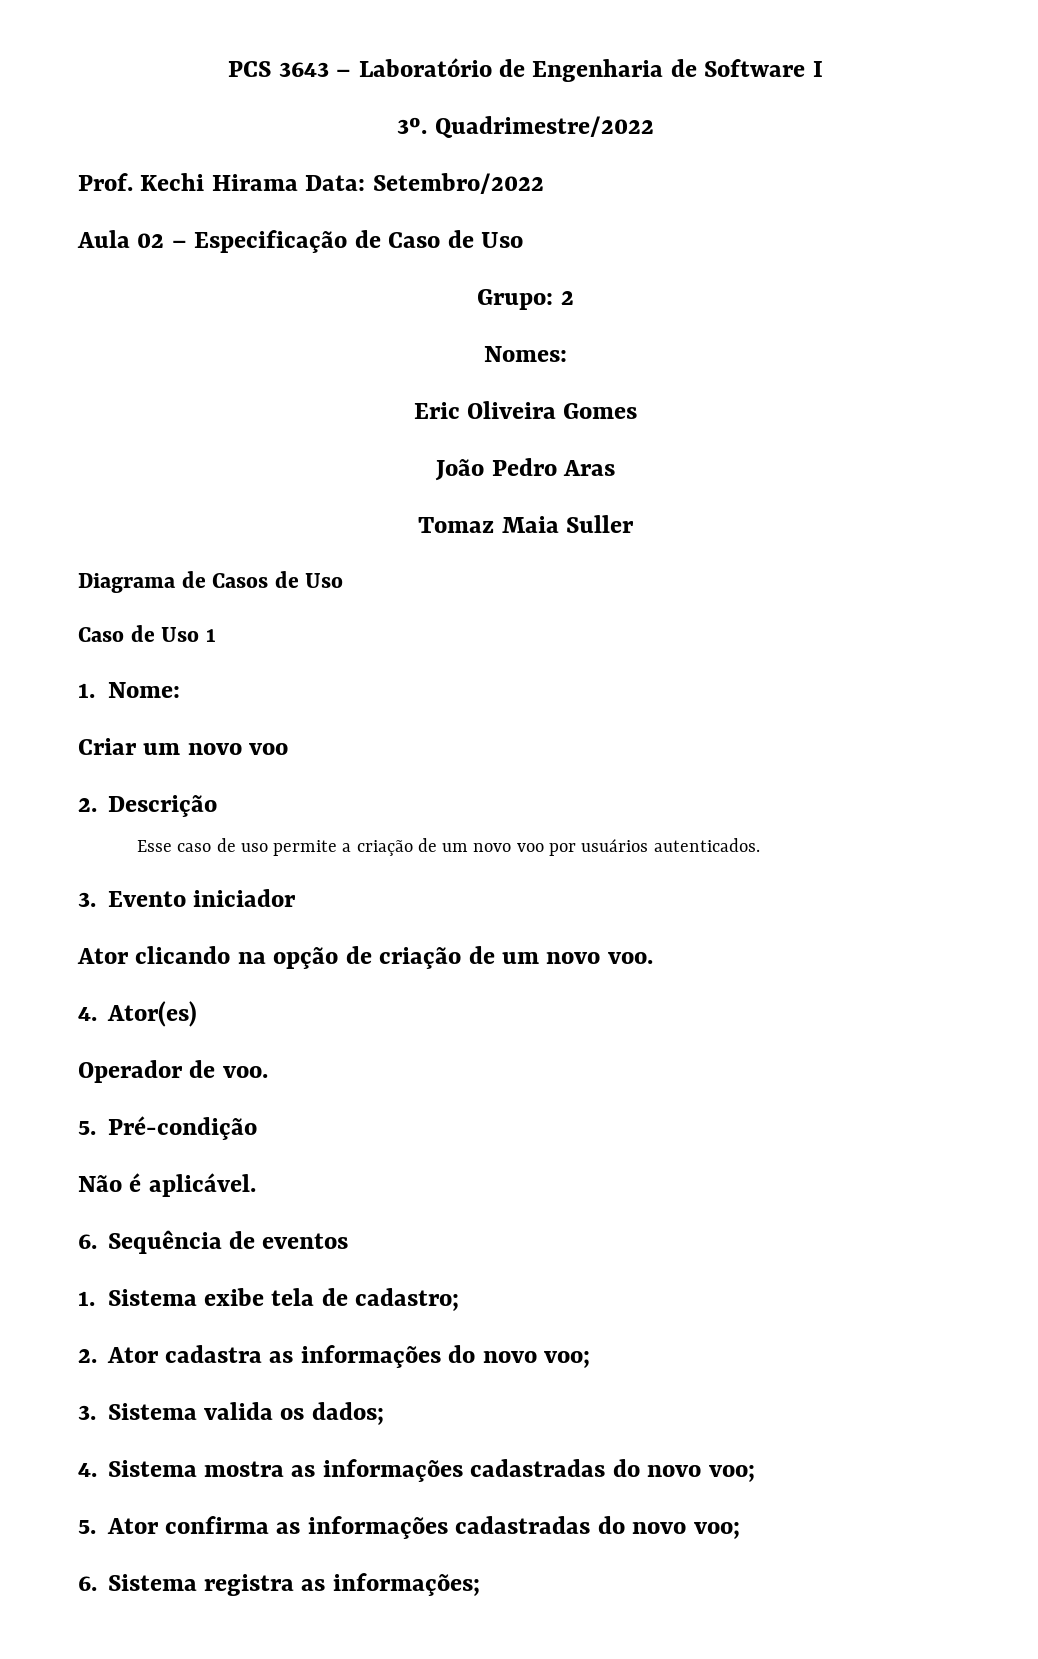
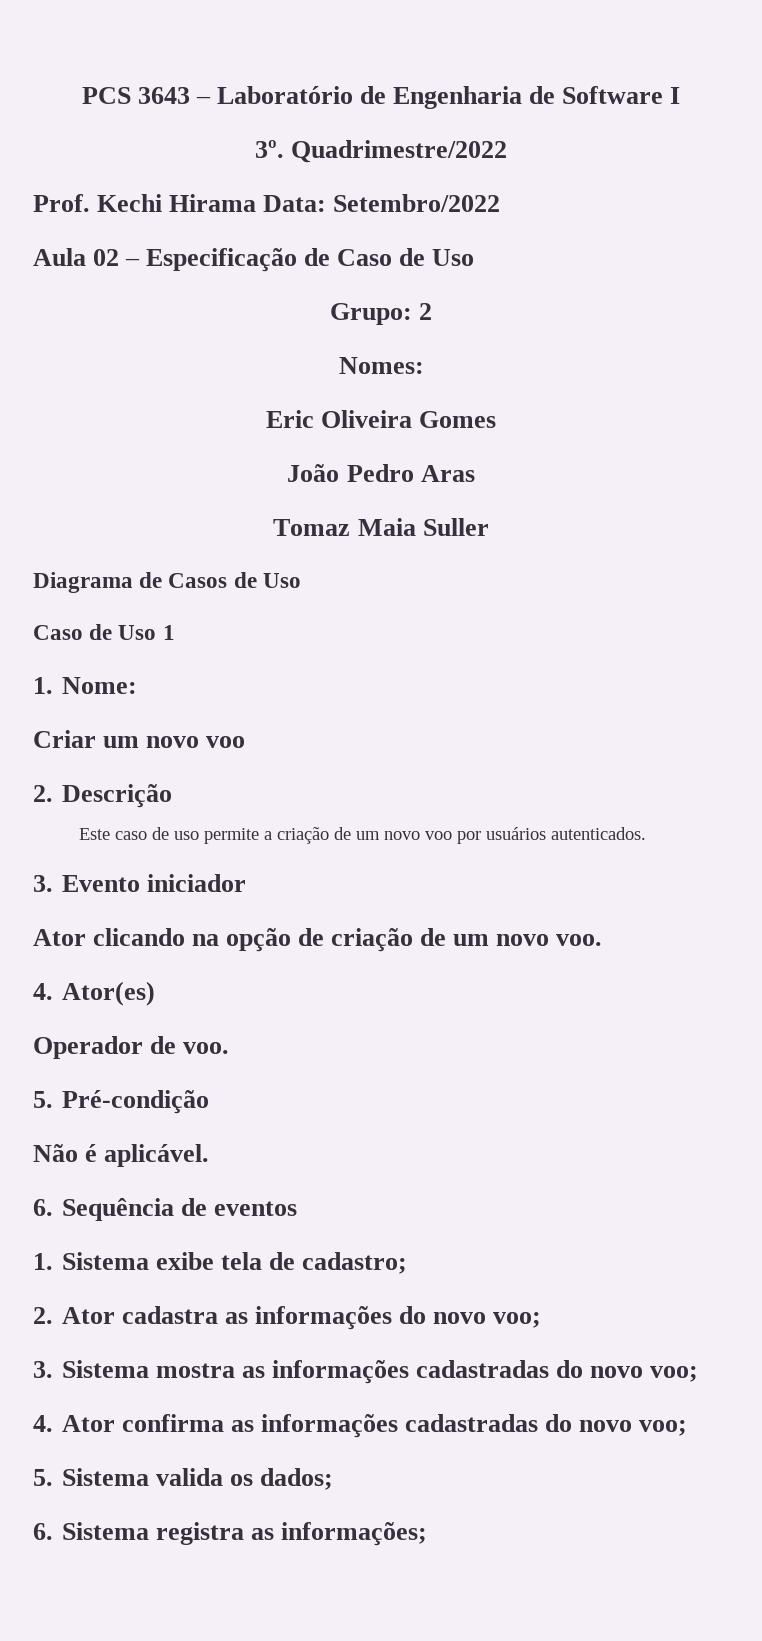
[137,840,173,852] Esse -> [79,828,111,840] Este
[203,1402,384,1425] [78,1460,197,1477] valida os dados; // 4. Sistema -> (150, 1369) none
[78,1520,96,1534] 5. -> [33,1415,53,1432] 4.
(740, 1530) none -> [33,1468,334,1490] // 5. Sistema valida os dados;

